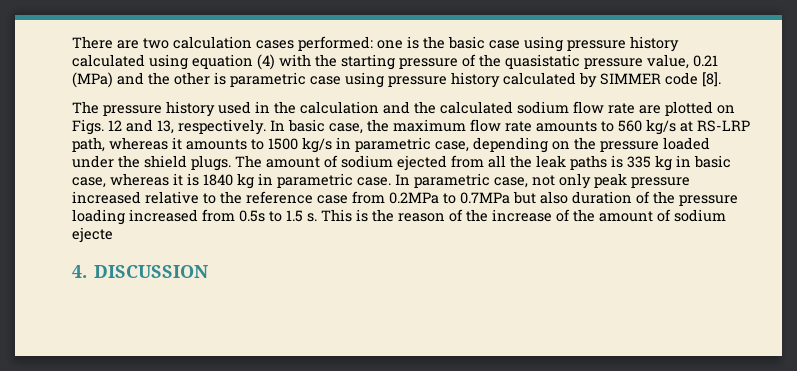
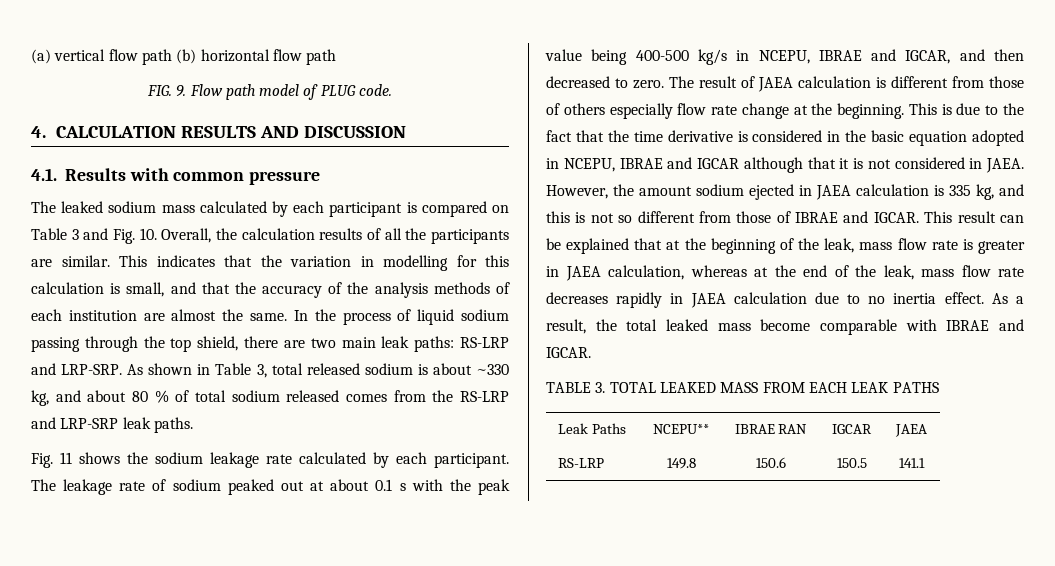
[72,36,679,52] [72,54,718,70] [72,72,721,88] [72,101,735,117] [72,119,750,135] [72,137,710,153] [72,155,731,171] [72,173,690,189] [72,191,738,206] [72,209,726,225] [72,227,113,243] [72,265,209,278] There are two calculation cases performed: one is the basic case using pressure history calculated using equation (4) with the starting pressure of the quasistatic pressure value, 0.21 (MPa) and the other is parametric case using pressure history calculated by SIMMER code [8]. // The pressure history used in the calculation and the calculated sodium flow rate are plotted on Figs. 12 and 13, respectively. In basic case, the maximum flow rate amounts to 560 kg/s at RS-LRP path, whereas it amounts to 1500 kg/s in parametric case, depending on the pressure loaded under the shield plugs. The amount of sodium ejected from all the leak paths is 335 kg in basic case, whereas it is 1840 kg in parametric case. In parametric case, not only peak pressure increased relative to the reference case from 0.2MPa to 0.7MPa but also duration of the pressure loading increased from 0.5s to 1.5 s. This is the reason of the increase of the amount of sodium ejecte // 4. DISCUSSION -> [31,49,337,65] [146,84,393,100] [31,126,407,138] [31,168,321,185] [31,201,509,217] [31,228,510,244] [31,255,509,271] [31,282,511,298] [31,309,509,325] [31,336,509,352] [31,363,509,378] [31,390,509,406] [31,417,193,433] [31,452,509,468] [31,479,510,495] [545,49,1024,65] [546,76,1024,92] [546,103,1024,119] [546,130,1024,146] [546,157,1024,173] [546,184,1024,200] [546,211,1024,223] [546,238,1025,254] [546,265,1024,281] [546,292,1024,308] [546,319,1024,335] [546,347,591,358] [546,382,939,393] [557,423,626,434] [653,424,709,434] [734,424,808,434] [832,424,872,434] [895,424,927,437] [557,458,604,468] [666,458,696,469] [755,457,786,468] [836,458,867,468] [899,458,925,468] (a) vertical flow path (b) horizontal flow path // FIG. 9. Flow path model of PLUG code. // 4. CALCULATION RESULTS AND DISCUSSION // 4.1. Results with common pressure // The leaked sodium mass calculated by each participant is compared on Table 3 and Fig. 10. Overall, the calculation results of all the participants are similar. This indicates that the variation in modelling for this calculation is small, and that the accuracy of the analysis methods of each institution are almost the same. In the process of liquid sodium passing through the top shield, there are two main leak paths: RS-LRP and LRP-SRP. As shown in Table 3, total released sodium is about ~330 kg, and about 80 % of total sodium released comes from the RS-LRP and LRP-SRP leak paths. // Fig. 11 shows the sodium leakage rate calculated by each participant. The leakage rate of sodium peaked out at about 0.1 s with the peak value being 400-500 kg/s in NCEPU, IBRAE and IGCAR, and then decreased to zero. The result of JAEA calculation is different from those of others especially flow rate change at the beginning. This is due to the fact that the time derivative is considered in the basic equation adopted in NCEPU, IBRAE and IGCAR although that it is not considered in JAEA. However, the amount sodium ejected in JAEA calculation is 335 kg, and this is not so different from those of IBRAE and IGCAR. This result can be explained that at the beginning of the leak, mass flow rate is greater in JAEA calculation, whereas at the end of the leak, mass flow rate decreases rapidly in JAEA calculation due to no inertia effect. As a result, the total leaked mass become comparable with IBRAE and IGCAR. // TABLE 3. TOTAL LEAKED MASS FROM EACH LEAK PATHS // Leak Paths | NCEPU** | IBRAE RAN | IGCAR | JAEA // RS-LRP | 149.8 | 150.6 | 150.5 | 141.1

